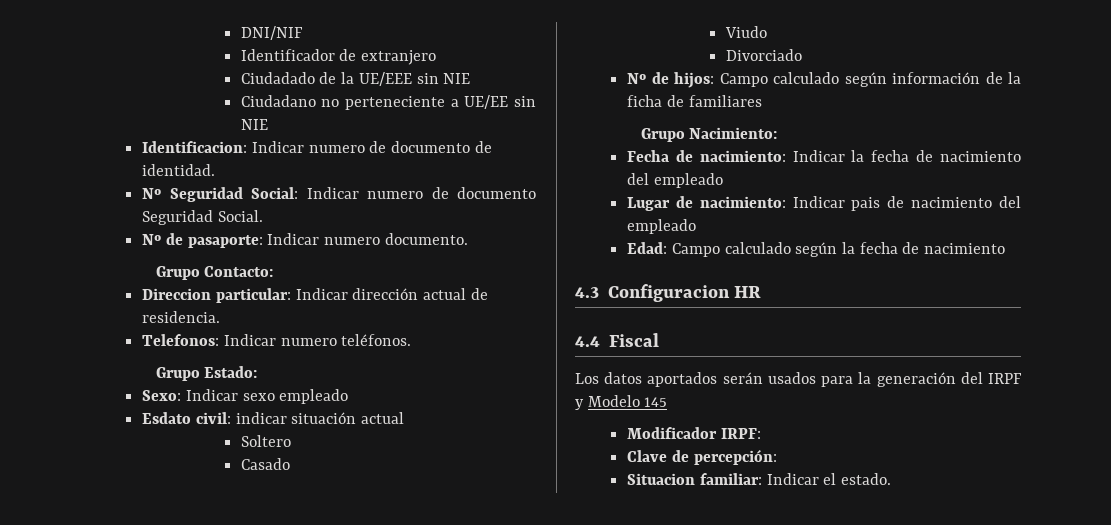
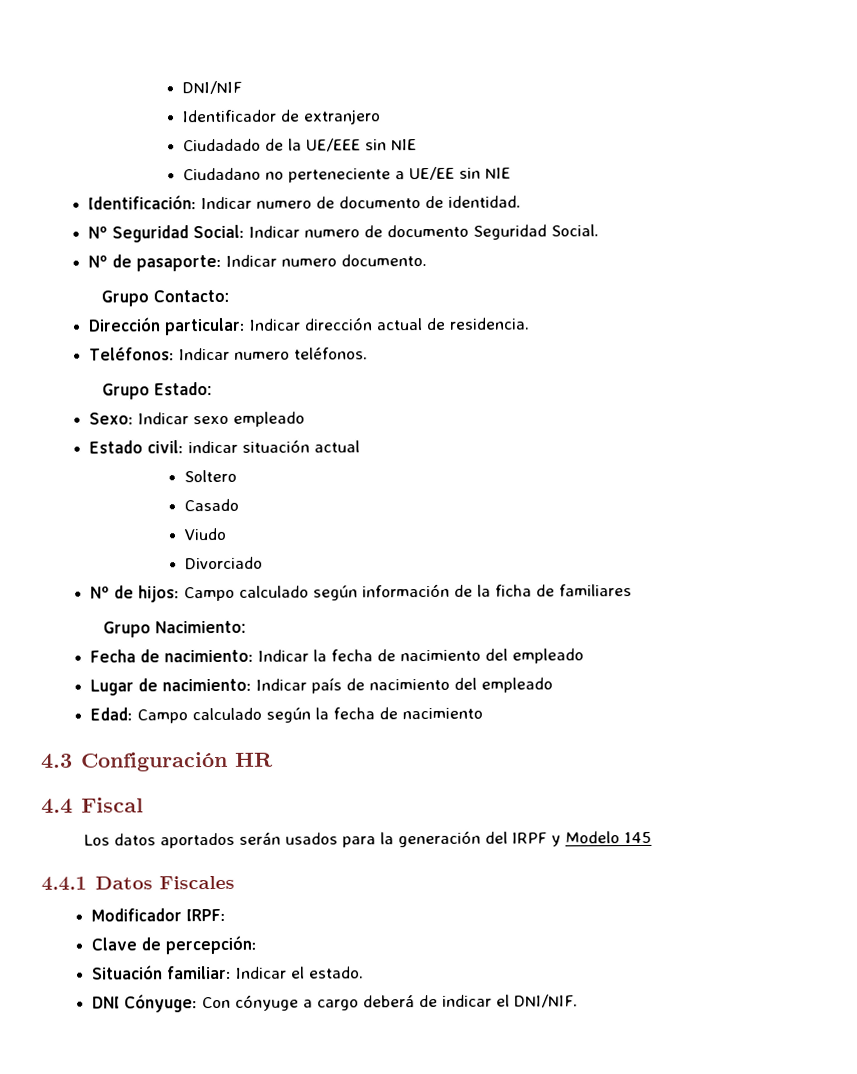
[142,141,248,153] Identificacion: -> [88,195,198,210] Identificación:
[142,288,212,300] Direccion -> [88,317,162,332] Dirección
[142,334,220,346] Telefonos: -> [89,347,176,361] Teléfonos:
[142,412,192,424] Esdato -> [89,440,144,454] Estado
[851,197,881,211] pais -> [311,677,343,694] país
[607,284,730,302] Configuracion -> [80,751,228,772] Configuración
(668, 402) none -> [41,875,235,891] // 4.4.1 Datos Fiscales
[627,473,696,485] Situacion -> [92,965,164,980] Situación
(892, 479) none -> [92,994,579,1013] // DNI Cónyuge: Con cónyuge a cargo deberá de indicar el DNI/NIF.

